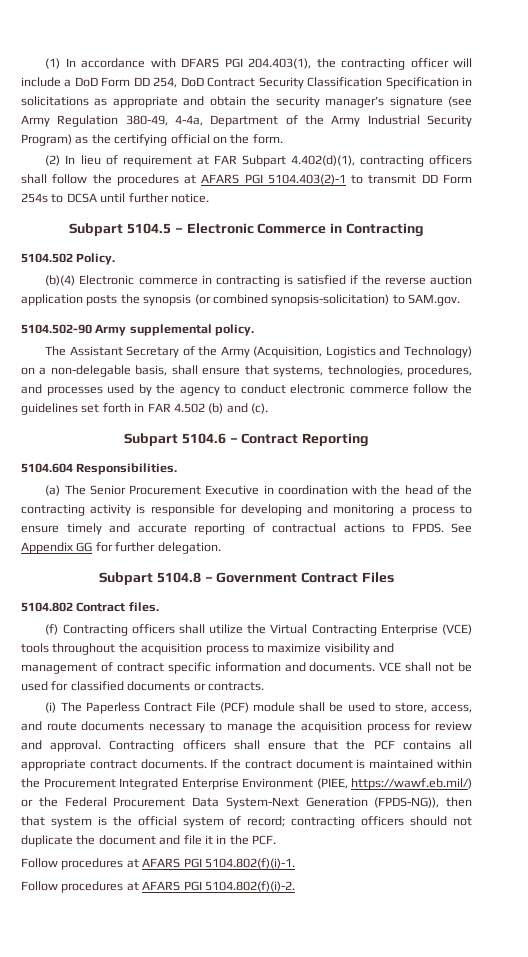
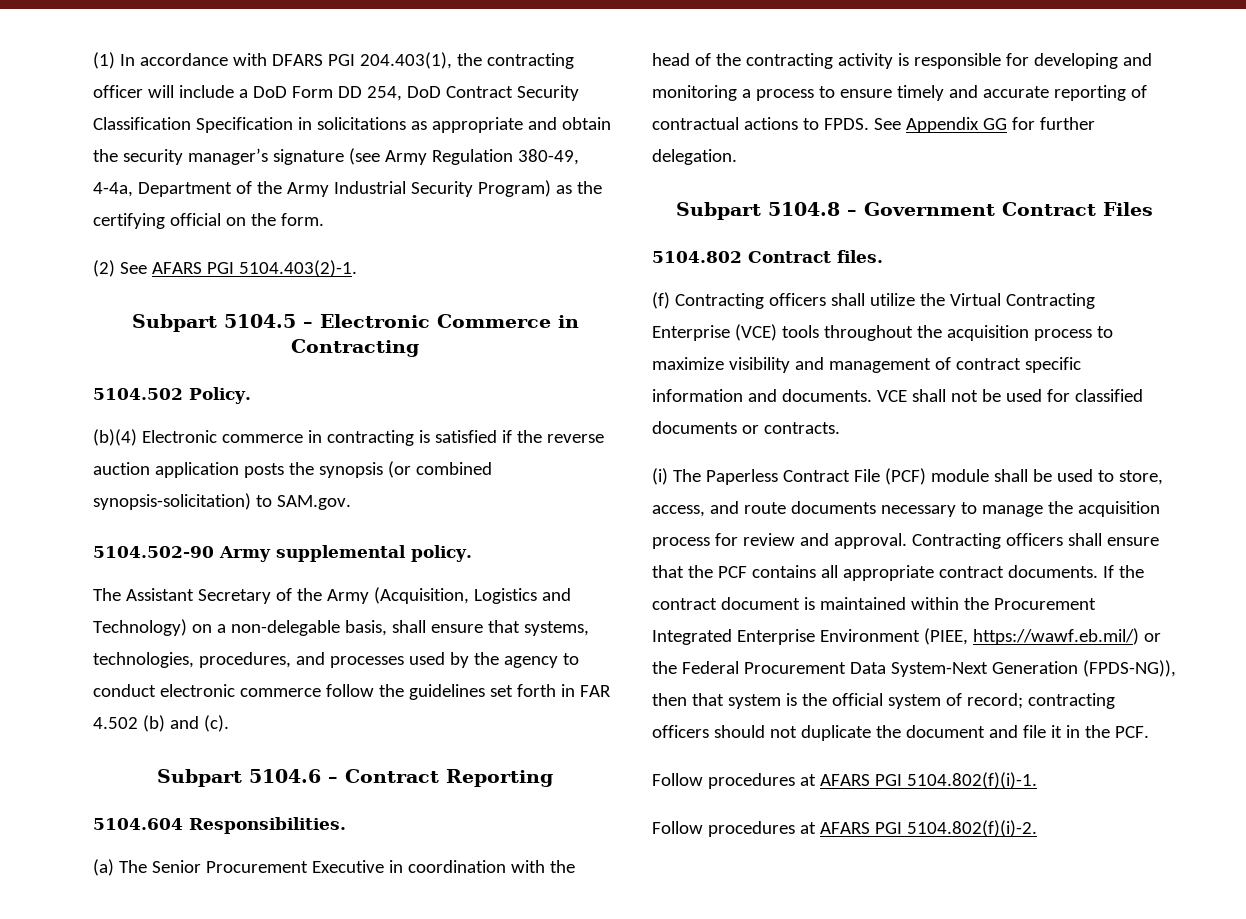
[65,155,473,167] [21,174,472,186] [21,193,209,203] In lieu of requirement at FAR Subpart 4.402(d)(1), contracting officers shall follow the procedures at AFARS PGI 5104.403(2)-1 to transmit DD Form 254s to DCSA until further notice. -> [119,260,357,277] See AFARS PGI 5104.403(2)-1.

